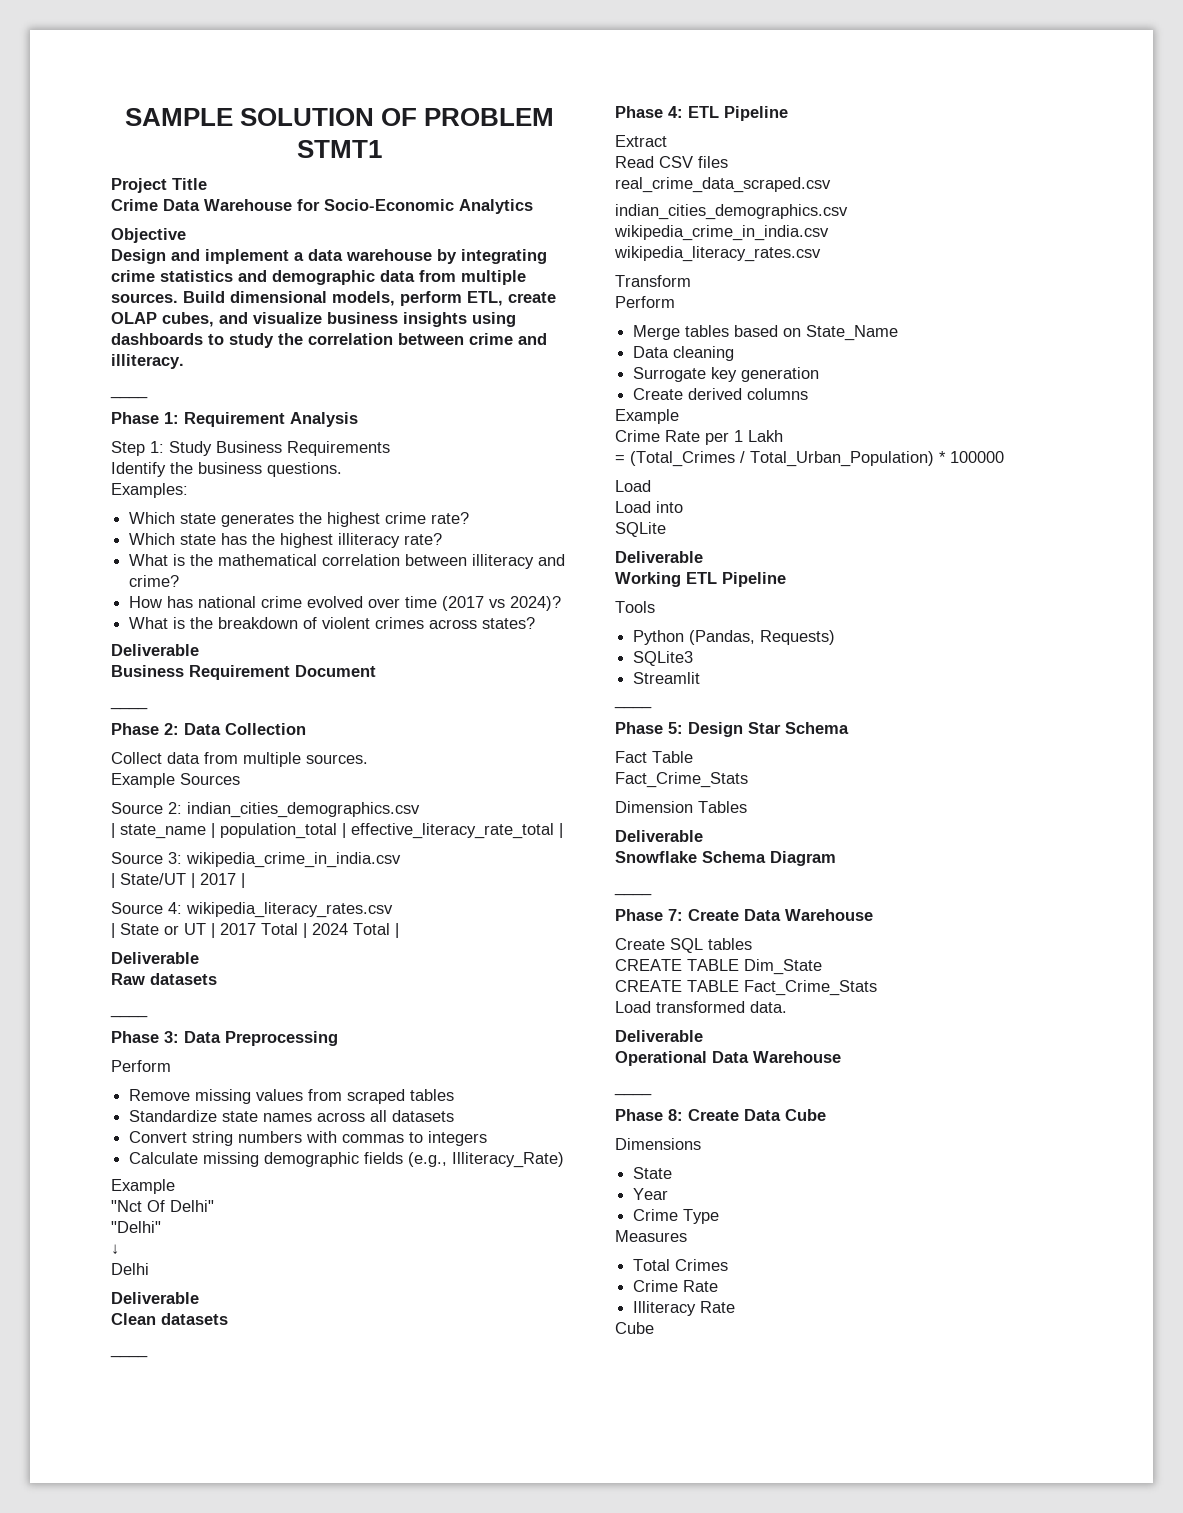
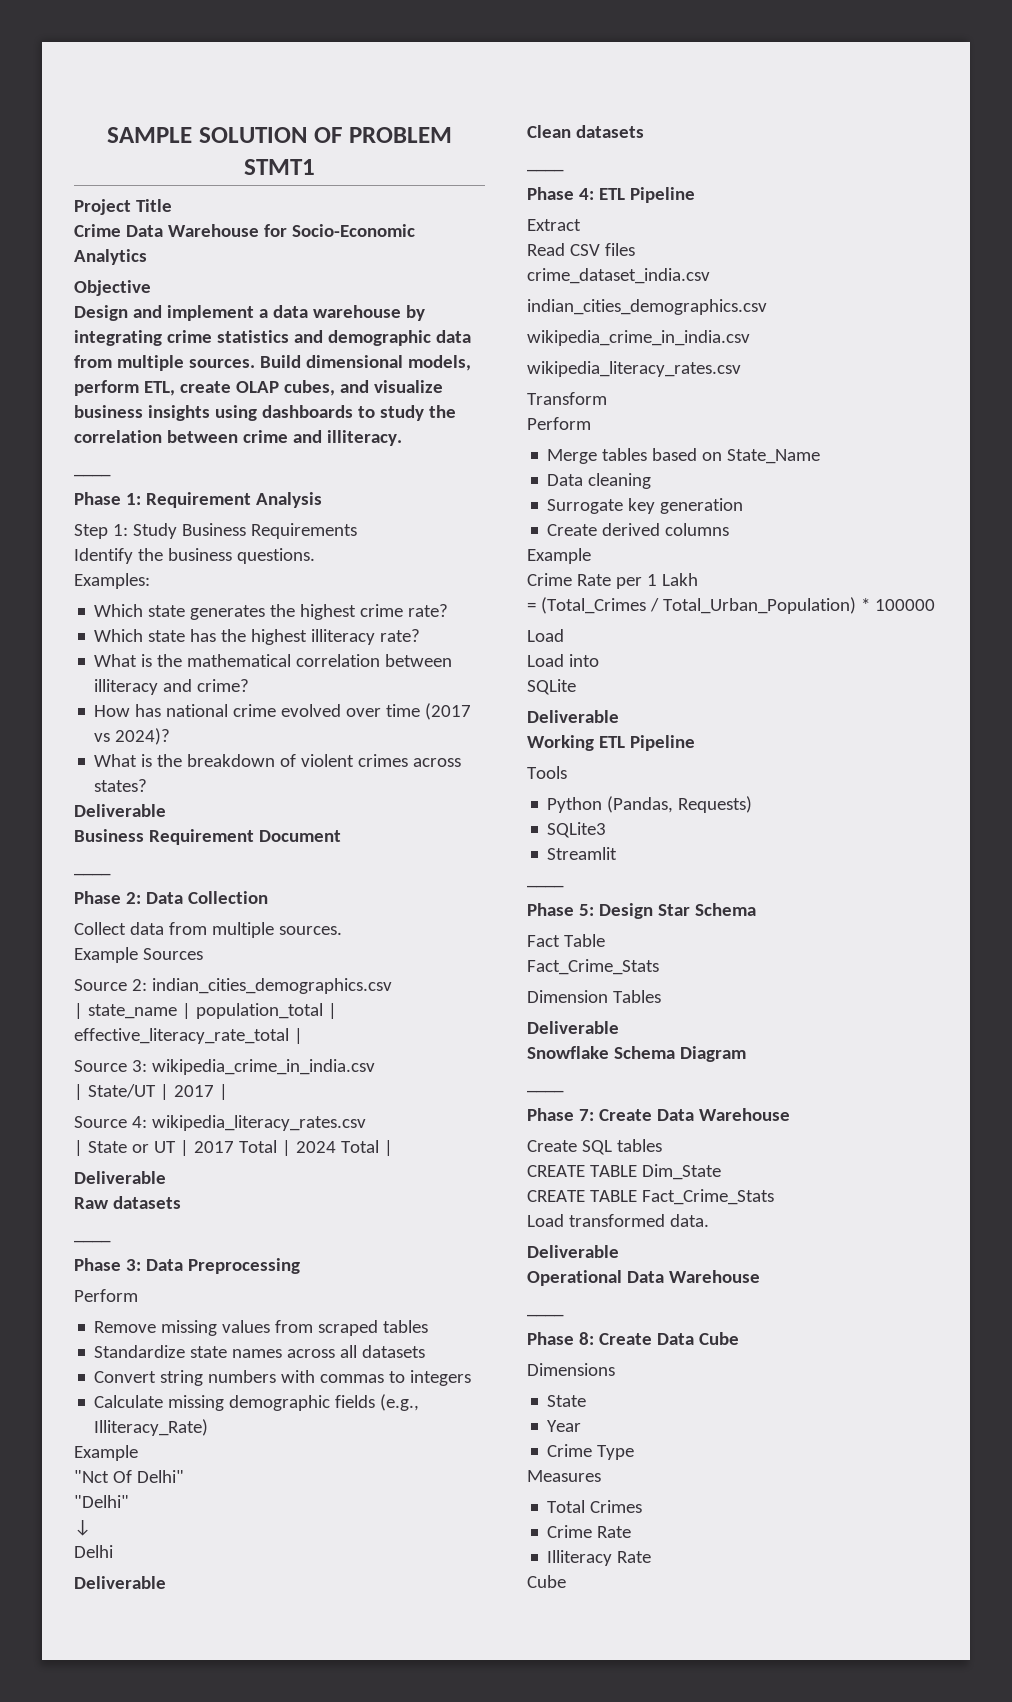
[615,177,831,193] real_crime_data_scraped.csv -> [527,268,710,284] crime_dataset_india.csv

